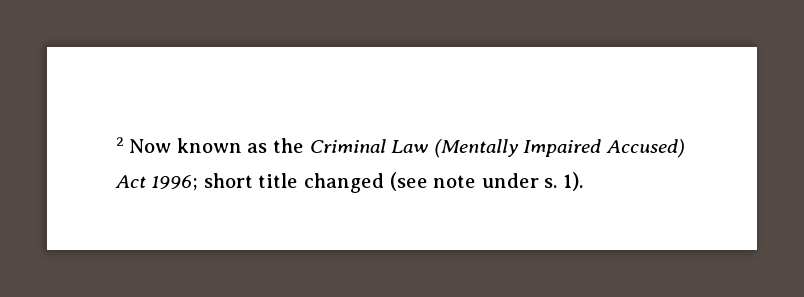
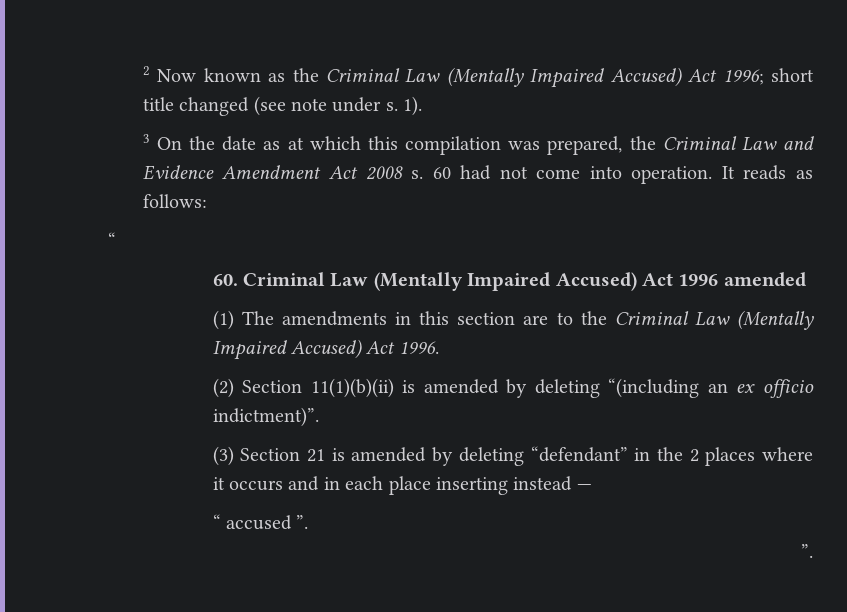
(583, 181) none -> [142,134,814,155] [142,165,813,184] [142,194,207,208] [108,232,116,247] [212,272,806,291] [212,310,815,330] [212,339,439,360] [212,378,814,398] [212,407,319,427] [212,446,813,466] [212,476,592,495] [212,514,309,530] [801,544,813,558] // 3 On the date as at which this compilation was prepared, the Criminal Law and Evidence Amendment Act 2008 s. 60 had not come into operation. It reads as follows: // “ // 60. Criminal Law (Mentally Impaired Accused) Act 1996 amended // (1) The amendments in this section are to the Criminal Law (Mentally Impaired Accused) Act 1996. // (2) Section 11(1)(b)(ii) is amended by deleting “(including an ex officio indictment)”. // (3) Section 21 is amended by deleting “defendant” in the 2 places where it occurs and in each place inserting instead — // “ accused ”. // ”.

